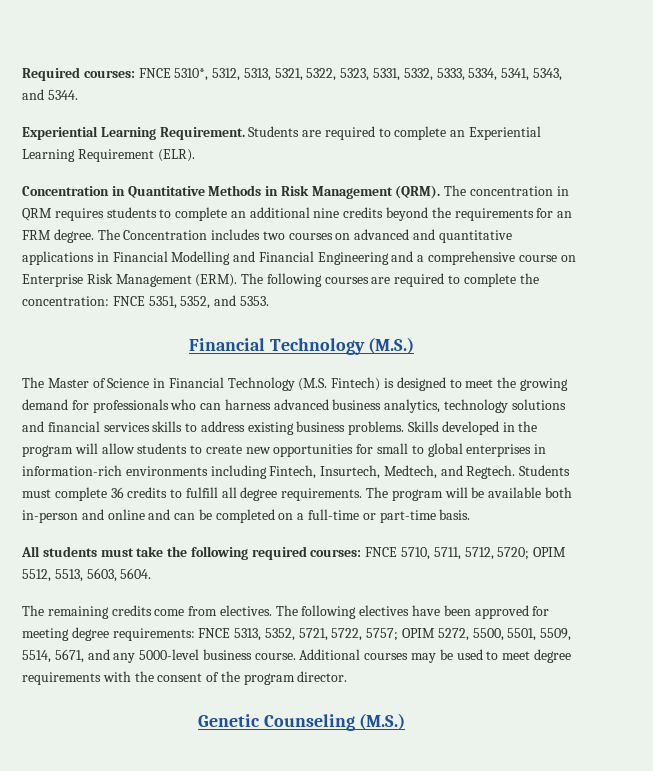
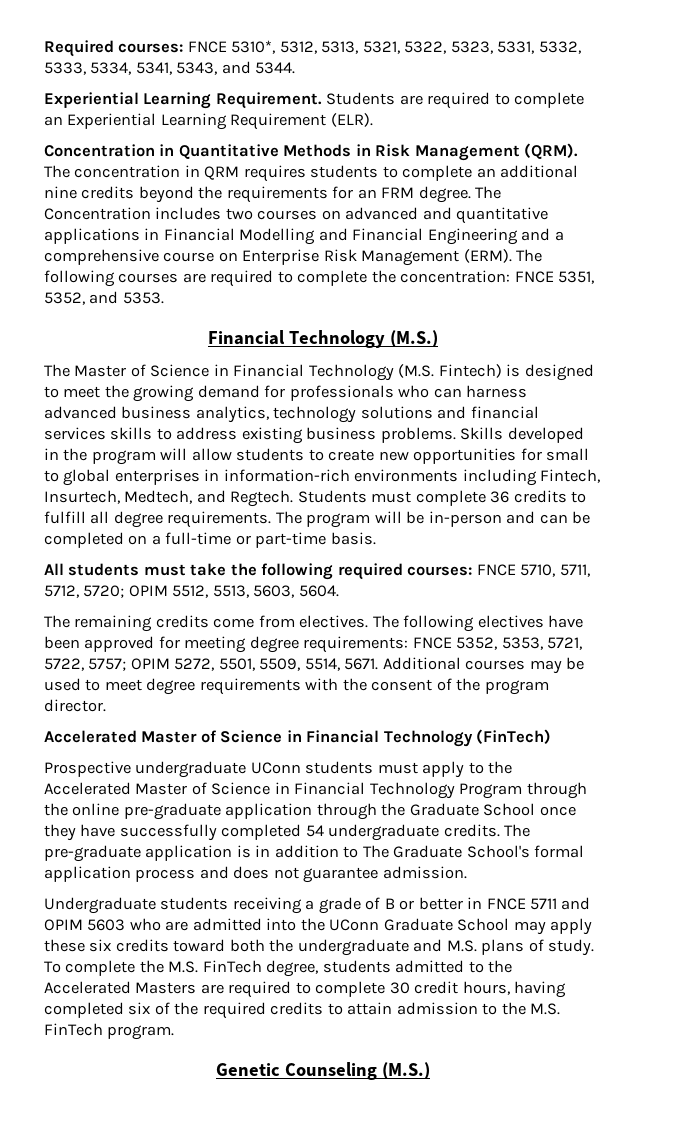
[488,487,572,498] [22,509,145,523] available both in-person and online -> [428,511,502,527] in-person
[234,628,295,641] 5313, 5352, -> [456,637,543,650] 5352, 5353,
[472,628,504,641] 5500, -> (215, 664) none
[54,649,296,663] 5671, and any 5000-level business course. -> [344,658,379,670] 5671.
(348, 676) none -> [44,729,552,747] [44,761,513,778] [44,782,587,799] [44,803,576,820] [44,824,531,841] [44,845,585,862] [44,866,467,883] [44,897,591,914] [44,918,593,935] [44,939,595,956] [44,960,513,977] [44,981,567,998] [44,1002,561,1019] [44,1023,175,1040] // Accelerated Master of Science in Financial Technology (FinTech) // Prospective undergraduate UConn students must apply to the Accelerated Master of Science in Financial Technology Program through the online pre-graduate application through the Graduate School once they have successfully completed 54 undergraduate credits. The pre-graduate application is in addition to The Graduate School's formal application process and does not guarantee admission. // Undergraduate students receiving a grade of B or better in FNCE 5711 and OPIM 5603 who are admitted into the UConn Graduate School may apply these six credits toward both the undergraduate and M.S. plans of study. To complete the M.S. FinTech degree, students admitted to the Accelerated Masters are required to complete 30 credit hours, having completed six of the required credits to attain admission to the M.S. FinTech program.

